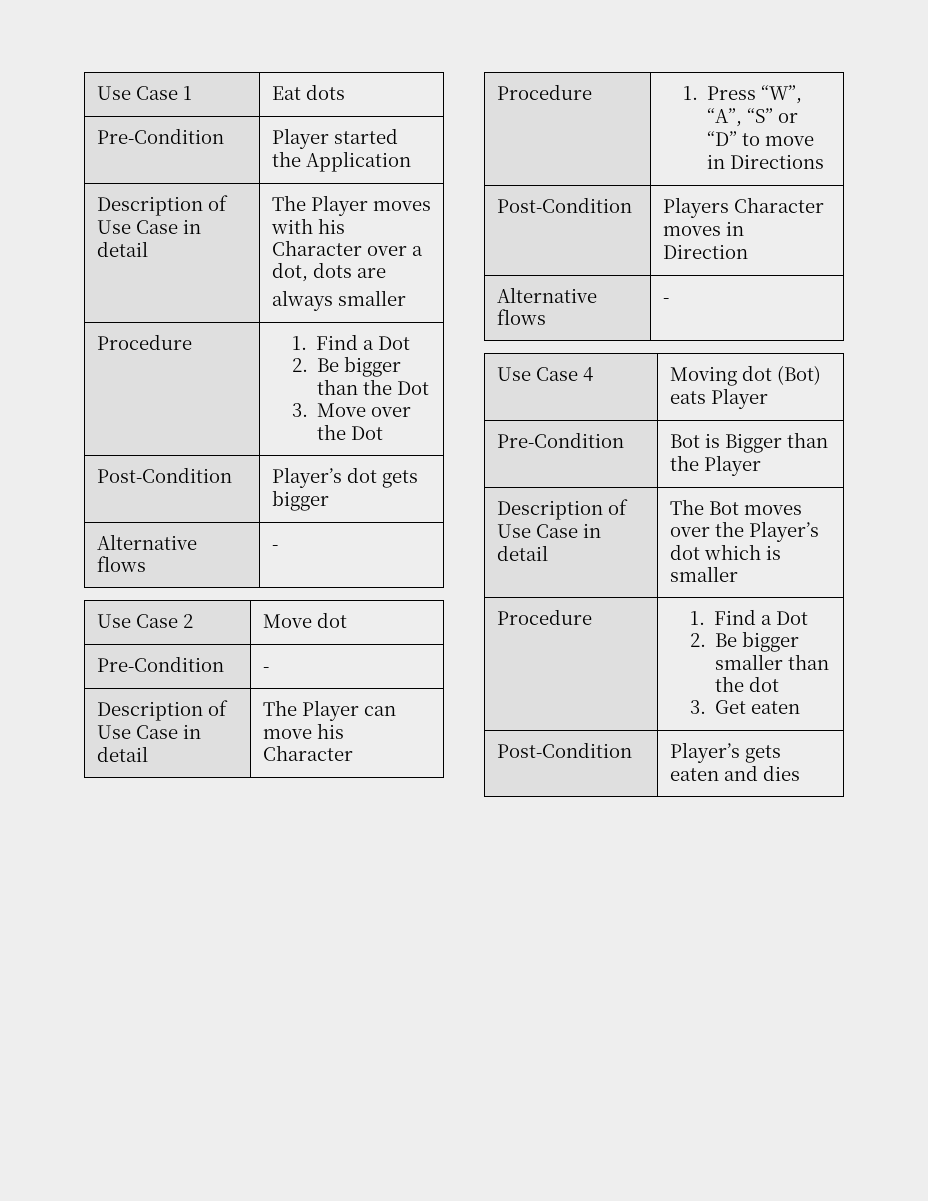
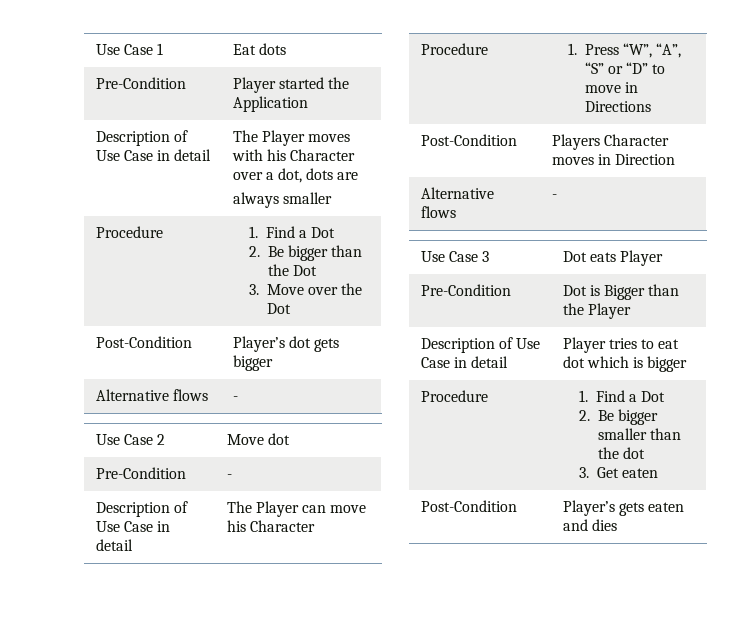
[582,367,593,381] [669,365,821,386] 4 | Moving dot (Bot) -> [482,251,490,262] [562,251,587,262] 3 | Dot
[669,434,700,448] Bot -> [562,285,587,296] Dot
[669,499,802,515] [669,521,819,542] The Bot moves over the Player’s -> [562,337,680,353] Player tries to eat
[669,566,738,582] smaller -> [647,356,688,372] bigger

